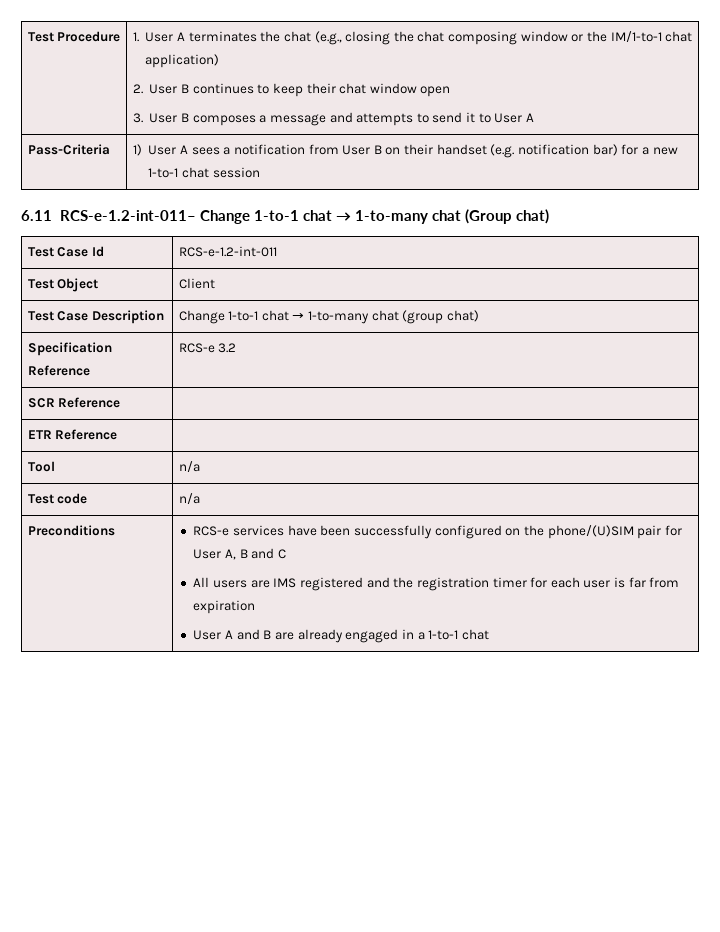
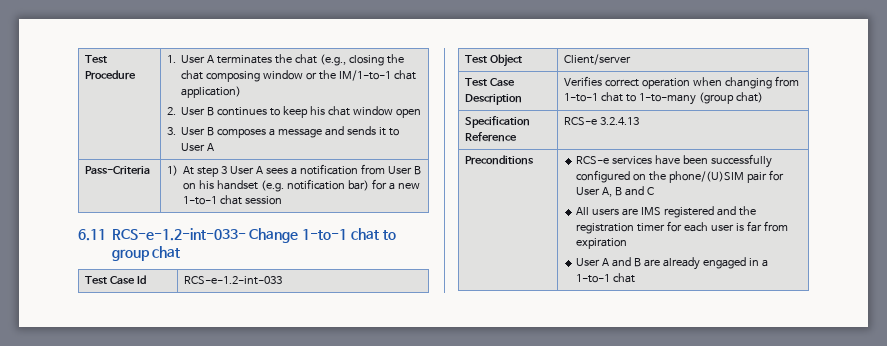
[306,83,336,94] their -> [310,106,326,115] his
[356,112,463,126] attempts to send -> [347,126,377,135] sends
(142, 150) none -> [183,166,228,177] At step 3
[404,144,434,155] their -> [199,180,215,189] his
[59,209,549,224] RCS-e-1.2-int-011– Change 1-to-1 chat → 1-to-many chat (Group chat) -> [111,228,396,243] [111,246,181,261] RCS-e-1.2-int-033- Change 1-to-1 chat to group chat
[178,246,277,257] RCS-e-1.2-int-011 -> [183,276,282,285] RCS-e-1.2-int-033
[178,278,215,289] Client -> [563,54,631,65] Client/server
[178,310,399,324] Change 1-to-1 chat → 1-to-many chat -> [563,76,799,89] [563,92,696,105] Verifies correct operation when changing from 1-to-1 chat to 1-to-many
[218,343,237,353] [27,397,121,408] [27,429,118,440] [27,461,55,472] [178,461,200,472] [27,493,88,504] [178,493,200,504] 3.2 // SCR Reference | // ETR Reference | // Tool | n/a // Test code | n/a -> [599,117,639,125] 3.2.4.13

